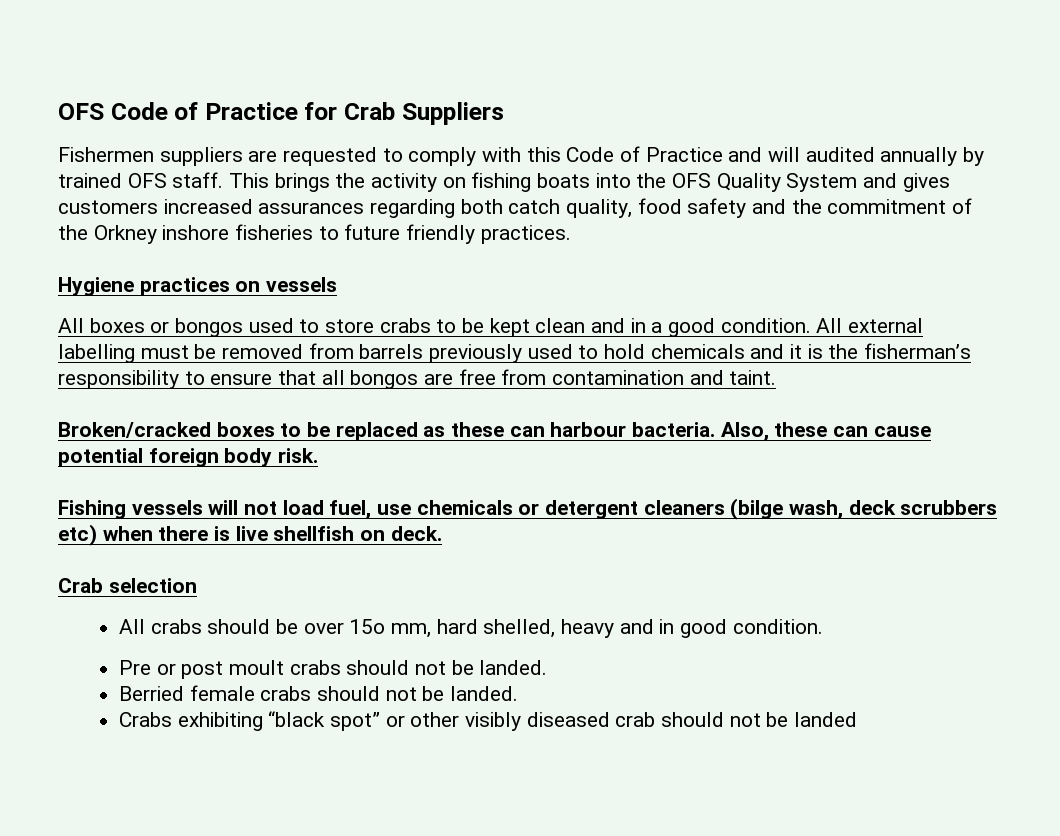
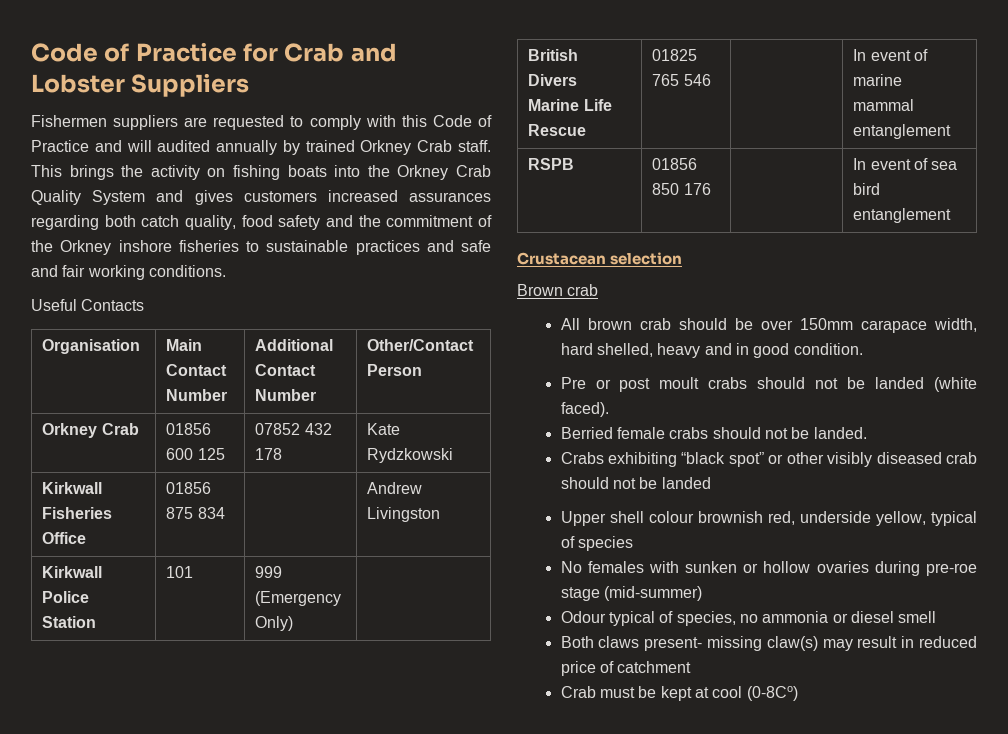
[58,103,104,120] OFS -> (31, 52) none
(396, 111) none -> [350,43,397,62] [31,74,125,93] and Lobster
[127,173,167,188] OFS -> [360,140,453,155] Orkney Crab
[672,173,712,188] OFS -> [397,165,492,180] Orkney Crab
[344,224,571,244] [58,277,338,296] [58,318,924,337] [58,343,972,363] [58,369,777,389] [58,422,931,442] [58,448,319,467] [58,498,998,520] [58,524,442,546] [58,578,197,593] [118,619,431,638] future friendly practices. // Hygiene practices on vessels // All boxes or bongos used to store crabs to be kept clean and in a good condition. All external labelling must be removed from barrels previously used to hold chemicals and it is the fisherman’s responsibility to ensure that all bongos are free from contamination and taint. // Broken/cracked boxes to be replaced as these can harbour bacteria. Also, these can cause potential foreign body risk. // Fishing vessels will not load fuel, use chemicals or detergent cleaners (bilge wash, deck scrubbers etc) when there is live shellfish on deck. // Crab selection // All crabs should be over 15o mm, -> [266,240,491,255] [31,265,226,280] [31,299,145,311] [42,339,141,354] [166,339,203,351] [166,364,228,376] [166,389,228,401] [255,339,334,351] [255,364,317,376] [255,389,317,401] [367,339,475,351] [367,364,423,376] [42,423,139,438] [166,423,212,435] [166,448,225,460] [255,423,332,435] [255,448,283,460] [367,423,401,435] [367,448,454,463] [42,482,103,494] [42,507,113,519] [42,532,87,544] [166,482,212,494] [166,507,225,519] [367,482,423,494] [367,507,441,522] [42,566,103,578] [42,591,90,603] [42,616,97,628] [166,566,194,578] [255,566,283,578] [255,591,342,606] [255,616,294,631] [528,49,579,61] [528,74,578,86] [528,99,612,111] [528,124,587,136] [652,49,698,61] [652,74,711,86] [853,49,928,61] [853,74,903,86] [853,99,915,111] [853,124,952,139] [528,158,575,170] [652,158,698,170] [652,183,711,195] [853,158,958,170] [853,183,881,195] [853,208,952,223] [517,252,683,265] [517,284,599,296] [560,318,977,333] sustainable practices and safe and fair working conditions. // Useful Contacts // Organisation | Main Contact Number | Additional Contact Number | Other/Contact Person // Orkney Crab | 01856 600 125 | 07852 432 178 | Kate Rydzkowski // Kirkwall Fisheries Office | 01856 875 834 | | Andrew Livingston // Kirkwall Police Station | 101 | 999 (Emergency Only) | // British Divers Marine Life Rescue | 01825 765 546 | | In event of marine mammal entanglement // RSPB | 01856 850 176 | | In event of sea bird entanglement // Crustacean selection // Brown crab // All brown crab should be over 150mm carapace width,
[479,660,548,675] landed. -> [875,377,977,392] [560,402,609,417] landed (white faced).
(857, 719) none -> [560,511,977,526] [560,536,633,551] [560,561,978,576] [560,586,702,601] [560,611,937,626] [560,636,978,651] [560,661,692,676] [560,686,798,701] // Upper shell colour brownish red, underside yellow, typical of species // No females with sunken or hollow ovaries during pre-roe stage (mid-summer) // Odour typical of species, no ammonia or diesel smell // Both claws present- missing claw(s) may result in reduced price of catchment // Crab must be kept at cool (0-8Co)

